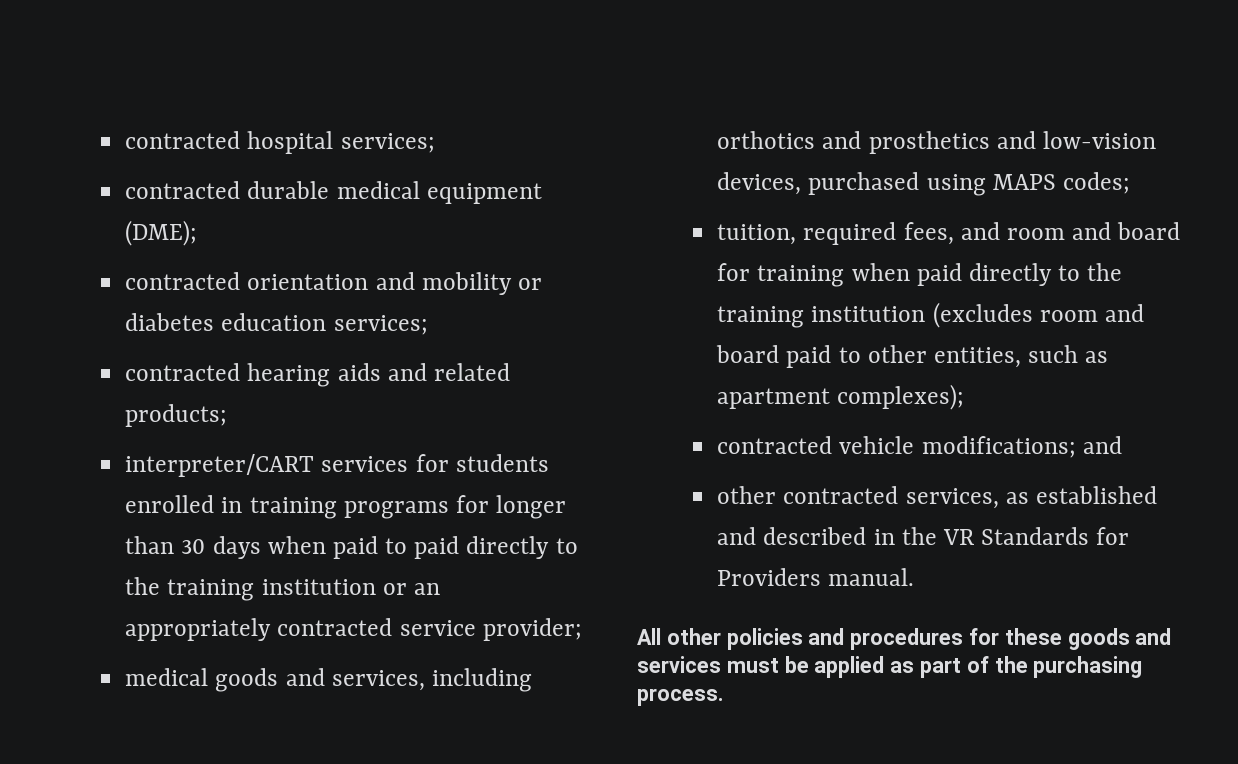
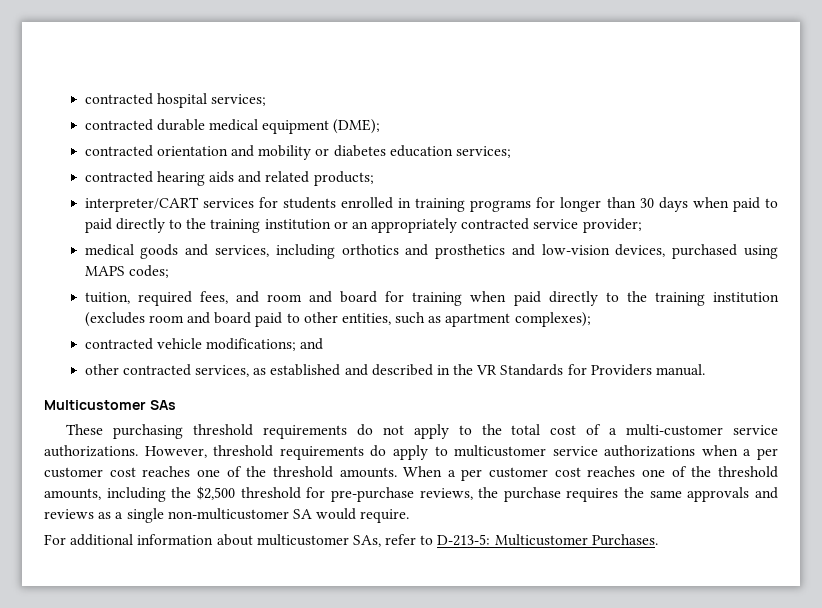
[637,628,1172,650] [637,656,1143,678] [637,688,724,706] All other policies and procedures for these goods and services must be applied as part of the purchasing process. -> [44,400,176,410] [66,424,779,439] [44,445,778,460] [44,466,778,481] [44,486,778,502] [44,508,410,523] [44,534,658,547] Multicustomer SAs // These purchasing threshold requirements do not apply to the total cost of a multi-customer service authorizations. However, threshold requirements do apply to multicustomer service authorizations when a per customer cost reaches one of the threshold amounts. When a per customer cost reaches one of the threshold amounts, including the $2,500 threshold for pre-purchase reviews, the purchase requires the same approvals and reviews as a single non-multicustomer SA would require. // For additional information about multicustomer SAs, refer to D-213-5: Multicustomer Purchases.

